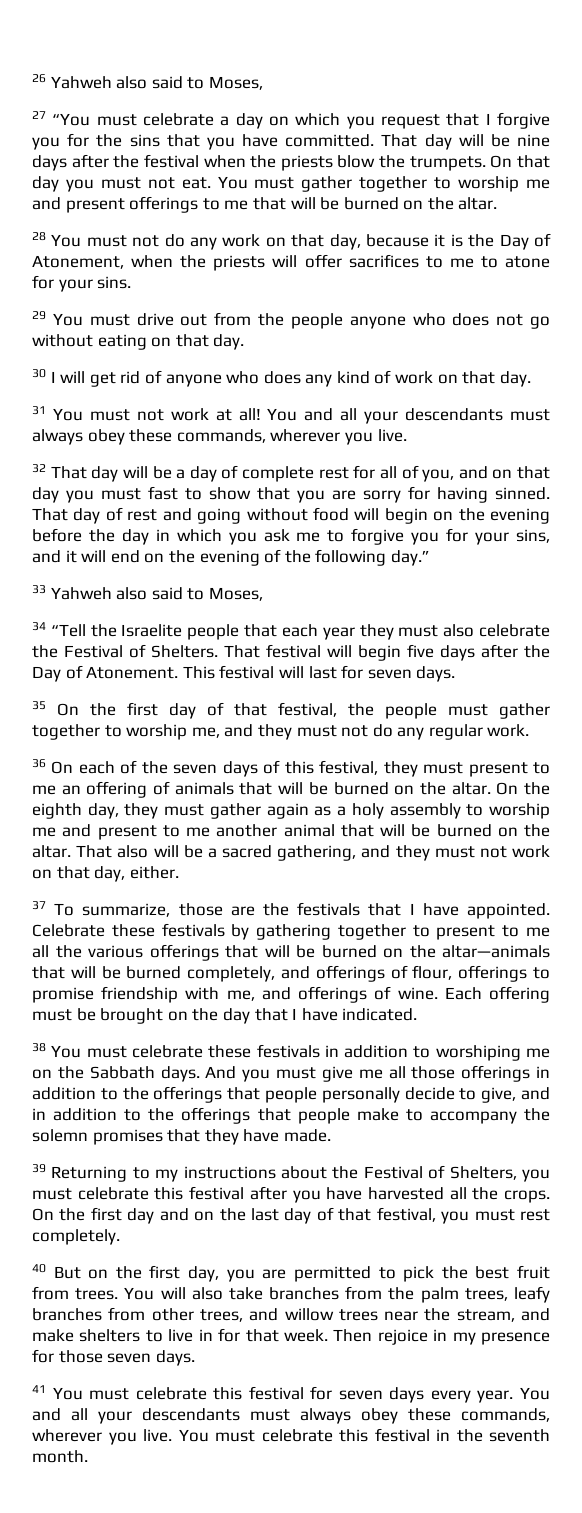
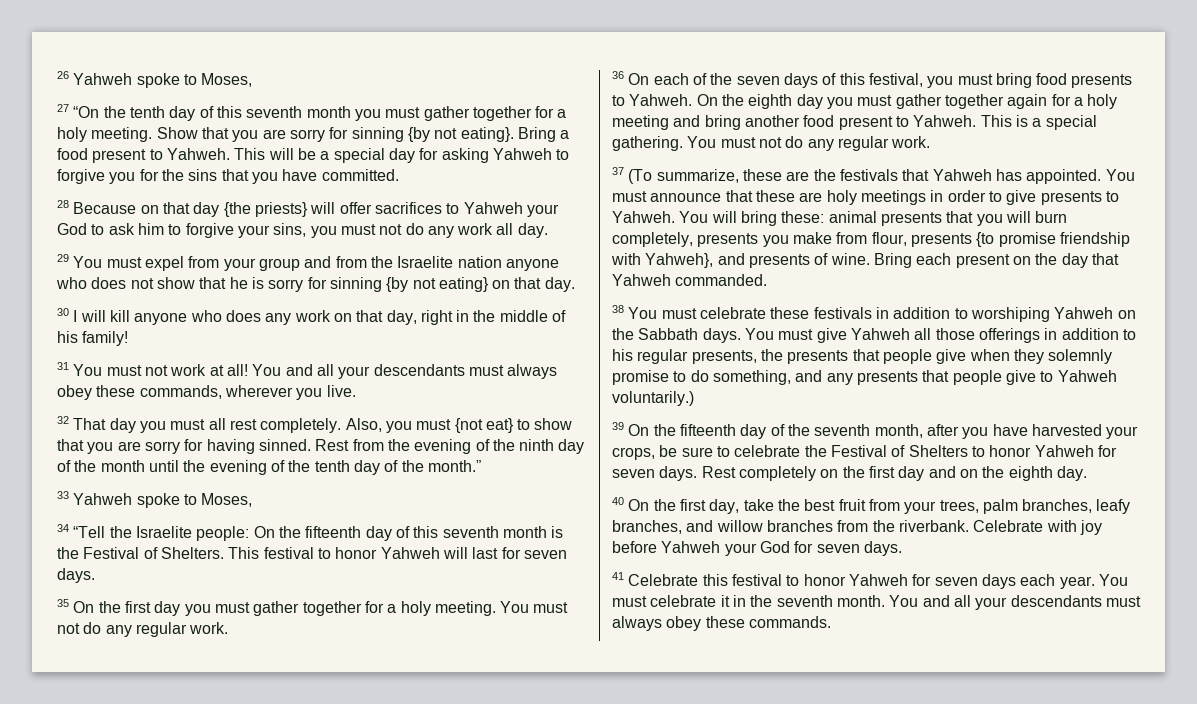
[116,76,183,89] also said -> [136,73,180,88] spoke
[52,113,491,129] “You must celebrate a day on which you request that I -> [73,106,567,121] [57,127,570,142] [57,148,570,163] “On the tenth day of this seventh month you must gather together for a holy meeting. Show that you are sorry for sinning {by not eating}. Bring a food present to Yahweh. This will be a special day for asking Yahweh to
[381,134,550,150] [32,154,550,171] [32,176,551,192] [32,196,498,213] [32,232,551,250] [32,254,551,271] [32,275,132,292] [32,311,550,329] [32,334,147,350] That day will be nine days after the festival when the priests blow the trumpets. On that day you must not eat. You must gather together to worship me and present offerings to me that will be burned on the altar. // 28 You must not do any work on that day, because it is the Day of Atonement, when the priests will offer sacrifices to me to atone for your sins. // 29 You must drive out from the people anyone who does not go without eating -> [57,200,559,217] [57,223,548,238] [57,254,559,271] [56,277,489,292] // 28 Because on that day {the priests} will offer sacrifices to Yahweh your God to ask him to forgive your sins, you must not do any work all day. // 29 You must expel from your group and from the Israelite nation anyone who does not show that he is sorry for sinning {by not eating}
[89,370,162,387] get rid of -> [109,310,130,322] kill
[336,370,531,387] kind of work on that day. -> [294,310,567,325] [57,331,129,346] work on that day, right in the middle of his family!
[122,465,550,482] [32,486,178,503] will be a day of complete rest for all of you, and on that day you must fast -> [139,418,514,433] you must all rest completely. Also, you must {not eat}
[32,507,550,524] [32,528,550,545] [32,549,430,566] That day of rest and going without food will begin on the evening before the day in which you ask me to forgive you for your sins, and it will end on the evening of the following day.” -> [315,439,585,454] [57,460,481,475] Rest from the evening of the ninth day of the month until the evening of the tenth day of the month.”
[116,587,183,600] also said -> [136,493,180,508] spoke
[187,624,550,640] [32,644,550,661] [32,665,275,682] people that each year they must also celebrate the Festival of Shelters. That festival will begin five days after the Day of Atonement. This festival -> [196,526,564,541] [57,547,440,559] people: On the fifteenth day of this seventh month is the Festival of Shelters. This festival to honor Yahweh
[207,702,550,719] [32,724,292,740] of that festival, the people must gather together to worship me, and they -> [184,601,530,616] you must gather together for a holy meeting. You
[383,761,550,777] [32,781,550,798] [32,803,551,819] [32,824,550,840] [32,845,550,861] [32,866,179,882] [32,901,550,919] [32,923,550,940] [32,944,550,961] [32,965,550,982] [32,986,550,1003] [32,1008,164,1024] they must present to me an offering of animals that will be burned on the altar. On the eighth day, they must gather again as a holy assembly to worship me and present to me another animal that will be burned on the altar. That also will be a sacred gathering, and they must not work on that day, either. // 37 To summarize, those are the festivals that I have appointed. Celebrate these festivals by gathering together to present to me all the various offerings that will be burned on the altar—animals that will be burned completely, and offerings of flour, offerings to promise friendship with me, and offerings of wine. Each offering must be brought -> [927,73,1133,88] [612,94,1118,109] [612,115,1097,130] [612,136,931,151] [612,167,1135,184] [612,190,1119,205] [612,211,1068,226] [612,232,1130,247] [611,253,1010,268] you must bring food presents to Yahweh. On the eighth day you must gather together again for a holy meeting and bring another food present to Yahweh. This is a special gathering. You must not do any regular work. // 37 (To summarize, these are the festivals that Yahweh has appointed. You must announce that these are holy meetings in order to give presents to Yahweh. You will bring these: animal presents that you will burn completely, presents you make from flour, presents {to promise friendship with Yahweh}, and presents of wine. Bring each present
[292,1008,418,1021] I have indicated. -> [612,274,768,286] Yahweh commanded.
[526,1048,550,1058] me -> [1054,307,1114,319] Yahweh
[205,1066,271,1082] And you -> [744,328,774,340] You
[358,1069,383,1079] me -> [850,328,910,340] Yahweh
[122,1086,550,1103] [32,1107,551,1124] [32,1129,331,1145] [32,1164,550,1182] [32,1186,550,1203] [32,1208,54,1221] the offerings that people personally decide to give, and in addition to the offerings that people make to accompany the solemn promises that they have made. // 39 Returning to my instructions about the Festival of Shelters, you must celebrate this festival after you have harvested all the crops. On -> [612,349,1113,364] [612,370,1117,385] [612,391,694,406] [612,422,1139,439] [612,445,1117,460] [612,466,839,481] his regular presents, the presents that people give when they solemnly promise to do something, and any presents that people give to Yahweh voluntarily.) // 39 On the fifteenth day of the seventh month, after you have harvested your crops, be sure to celebrate the Festival of Shelters to honor Yahweh for seven days. Rest completely on
[250,1207,550,1224] [32,1229,120,1245] last day of that festival, you must rest completely. -> [1008,466,1087,481] eighth day.
[53,1266,109,1279] But on -> [628,499,650,511] On
[226,1265,551,1282] [32,1286,550,1303] [32,1307,550,1322] [32,1328,550,1345] [32,1349,195,1366] [32,1385,550,1403] [32,1408,550,1424] [32,1428,550,1445] [32,1450,88,1463] you are permitted to pick the best fruit from trees. You will also take branches from the palm trees, leafy branches from other trees, and willow trees near the stream, and make shelters to live in for that week. Then rejoice in my presence for those seven days. // 41 You must celebrate this festival for seven days every year. You and all your descendants must always obey these commands, wherever you live. You must celebrate this festival in the seventh month. -> [743,499,1131,514] [612,520,1102,535] [612,541,902,556] [612,572,1128,589] [612,595,1141,610] [612,616,831,631] take the best fruit from your trees, palm branches, leafy branches, and willow branches from the riverbank. Celebrate with joy before Yahweh your God for seven days. // 41 Celebrate this festival to honor Yahweh for seven days each year. You must celebrate it in the seventh month. You and all your descendants must always obey these commands.

